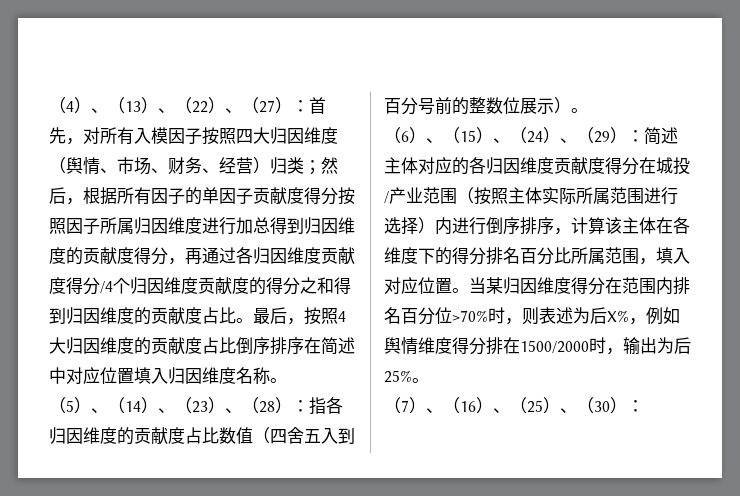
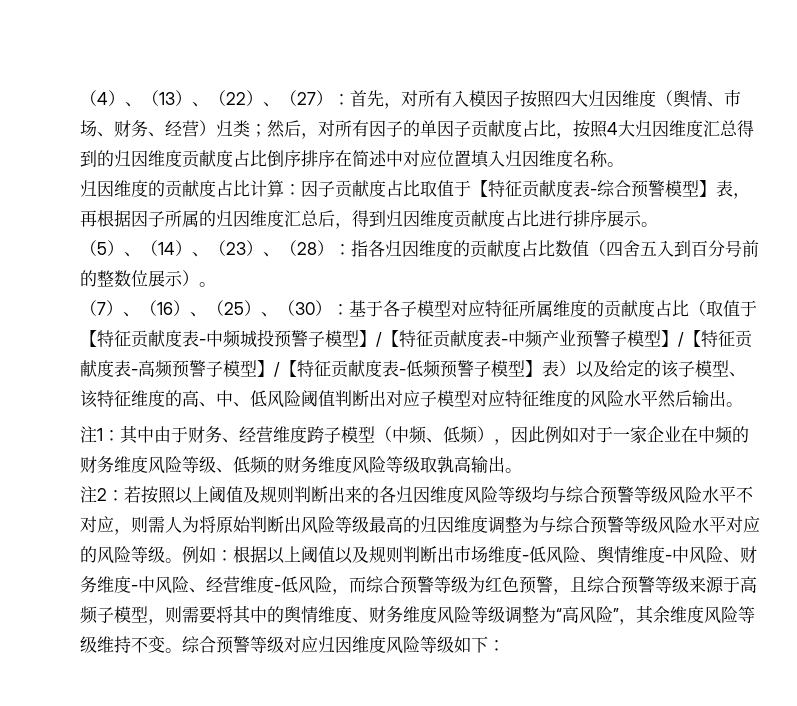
[83,187,117,205] 根据 -> [318,120,335,137] 对
[304,187,355,205] [49,217,355,235] [49,247,355,265] [49,277,351,295] [49,307,287,325] 得分按照因子所属归因维度进行加总得到归因维度的贡献度得分，再通过各归因维度贡献度得分/4个归因维度贡献度的得分之和得到归因维度的贡献度占比。最后 -> [522,120,556,137] 占比
[134,337,151,355] 的 -> [703,120,754,137] [80,150,182,167] 汇总得到的归因维度
(287, 380) none -> [80,180,750,199] [80,210,658,229] // 归因维度的贡献度占比计算：因子贡献度占比取值于【特征贡献度表-综合预警模型】表，再根据因子所属的归因维度汇总后，得到归因维度贡献度占比进行排序展示。
[384,127,678,145] [384,157,690,175] [384,187,678,205] [384,217,690,235] [384,247,690,265] [384,277,690,295] [384,307,680,325] [384,337,691,355] [384,370,429,383] // （6）、（15）、（24）、（29）：简述主体对应的各归因维度贡献度得分在城投/产业范围（按照主体实际所属范围进行选择）内进行倒序排序，计算该主体在各维度下的得分排名百分比所属范围，填入对应位置。当某归因维度得分在范围内排名百分位>70%时，则表述为后X%，例如舆情维度得分排在1500/2000时，输出为后25%。 -> (216, 284) none
(644, 406) none -> [349,300,757,318] [80,329,753,348] [80,360,746,378] [80,390,743,408] [80,425,749,445] [80,456,522,474] [80,486,753,504] [80,516,760,535] [80,546,757,564] [80,576,757,595] [80,605,755,625] [80,636,505,654] 基于各子模型对应特征所属维度的贡献度占比（取值于【特征贡献度表-中频城投预警子模型】/【特征贡献度表-中频产业预警子模型】/【特征贡献度表-高频预警子模型】/【特征贡献度表-低频预警子模型】表）以及给定的该子模型、该特征维度的高、中、低风险阈值判断出对应子模型对应特征维度的风险水平然后输出。 // 注1：其中由于财务、经营维度跨子模型（中频、低频），因此例如对于一家企业在中频的财务维度风险等级、低频的财务维度风险等级取孰高输出。 // 注2：若按照以上阈值及规则判断出来的各归因维度风险等级均与综合预警等级风险水平不对应，则需人为将原始判断出风险等级最高的归因维度调整为与综合预警等级风险水平对应的风险等级。例如：根据以上阈值以及规则判断出市场维度-低风险、舆情维度-中风险、财务维度-中风险、经营维度-低风险，而综合预警等级为红色预警，且综合预警等级来源于高频子模型，则需要将其中的舆情维度、财务维度风险等级调整为“高风险”，其余维度风险等级维持不变。综合预警等级对应归因维度风险等级如下：

